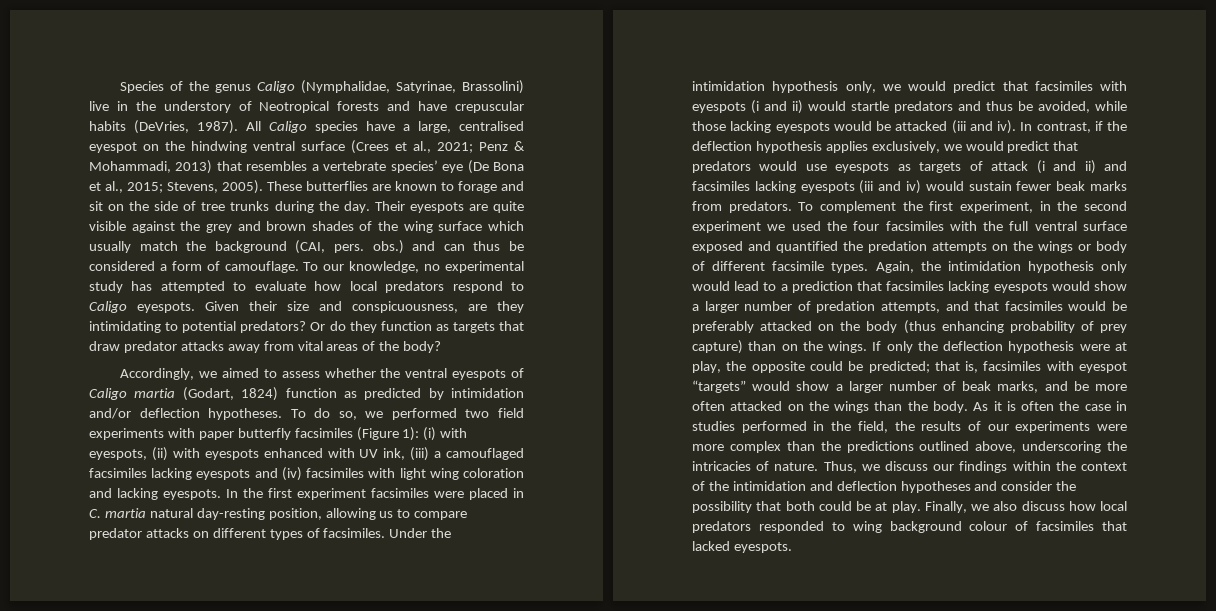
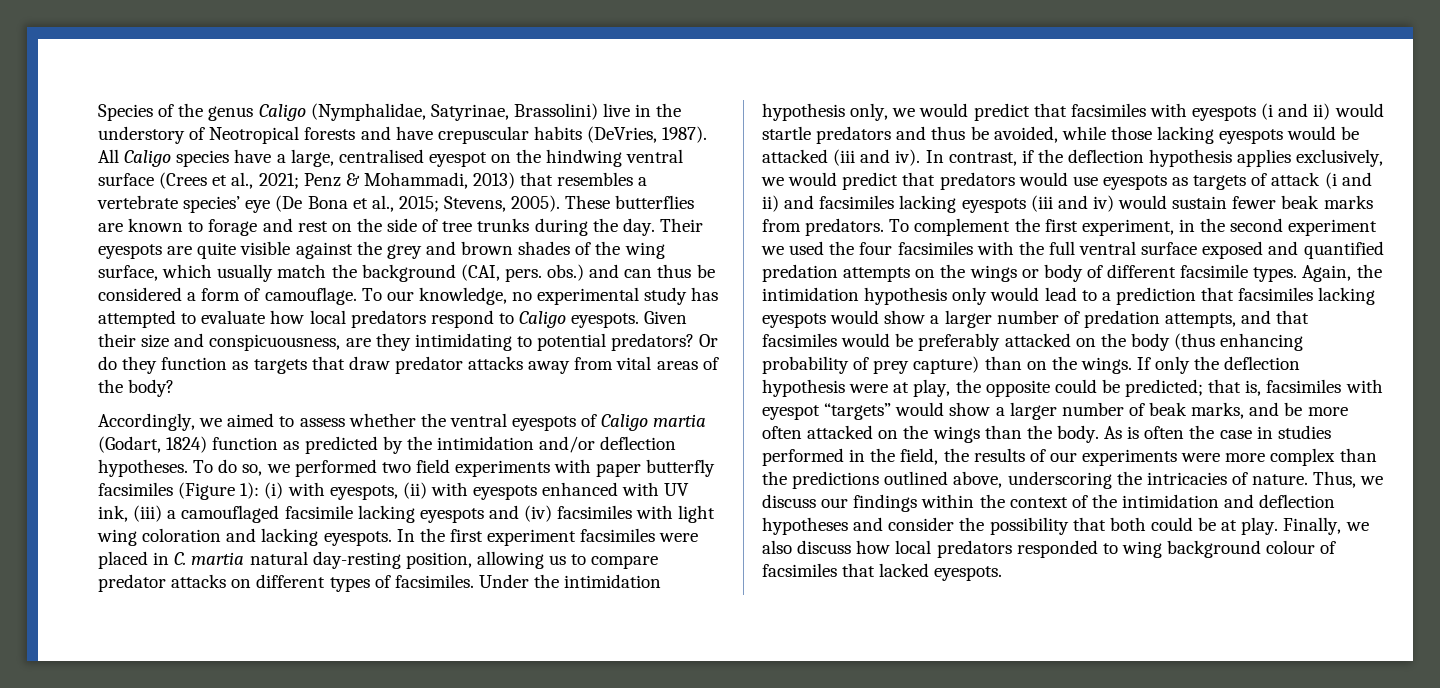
[89,201,103,211] sit -> [297,221,328,232] rest
[438,221,483,231] surface -> [98,265,158,281] surface,
(444, 394) none -> [406,436,432,450] the
[89,468,147,478] facsimiles -> [284,505,353,519] facsimile
[843,241,863,251] the -> (1384, 250) none
[993,401,1002,411] it -> (1123, 432) none

